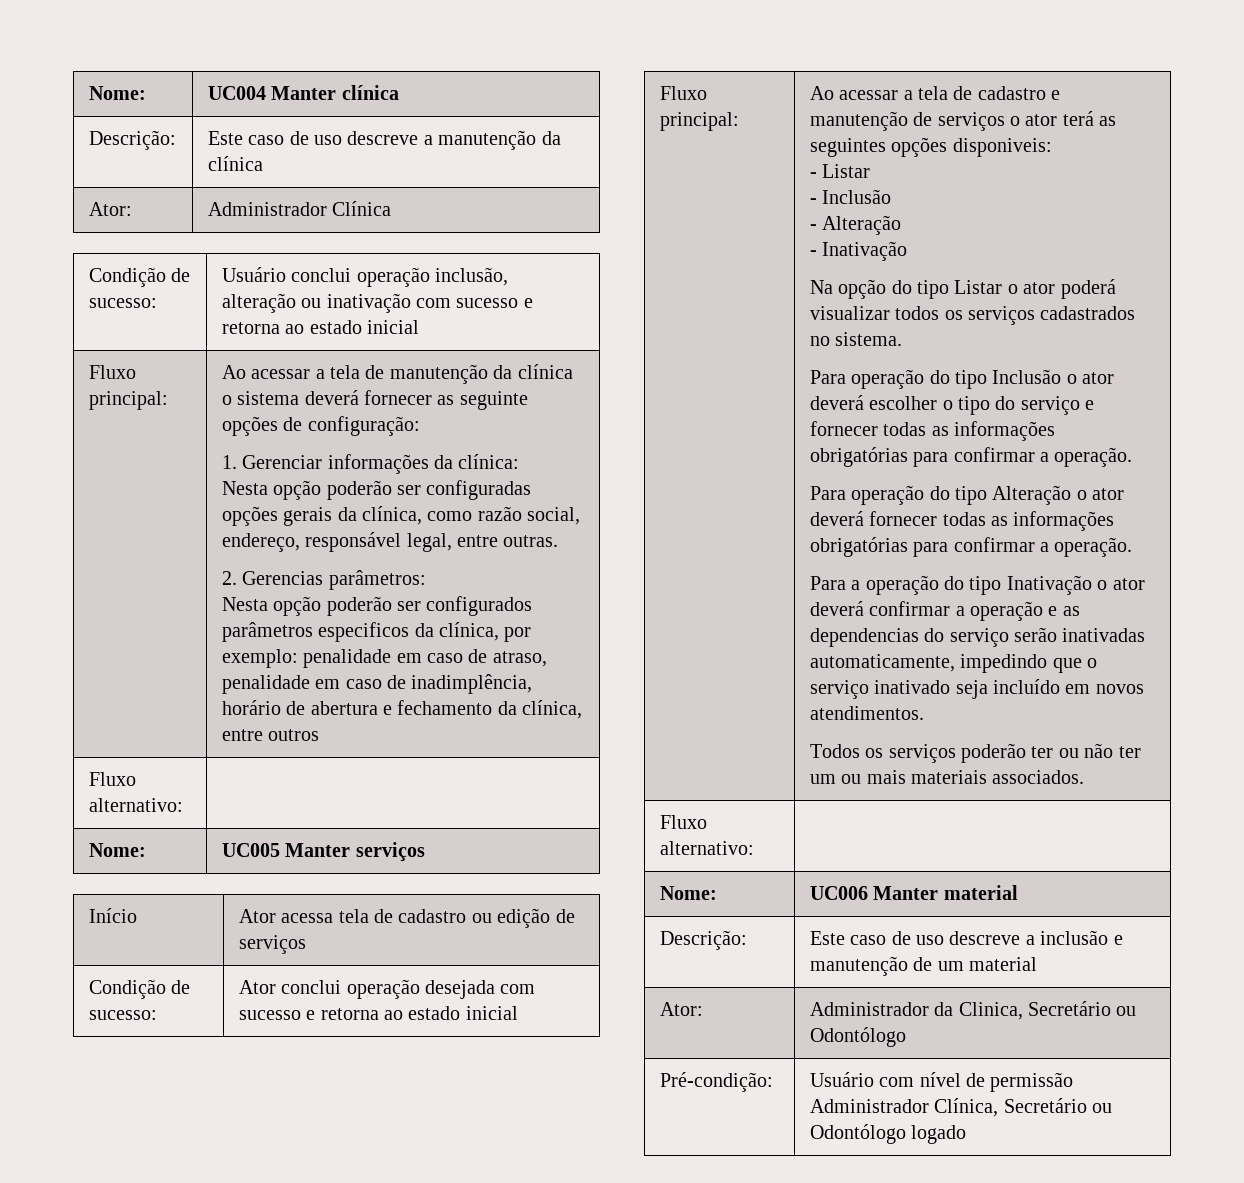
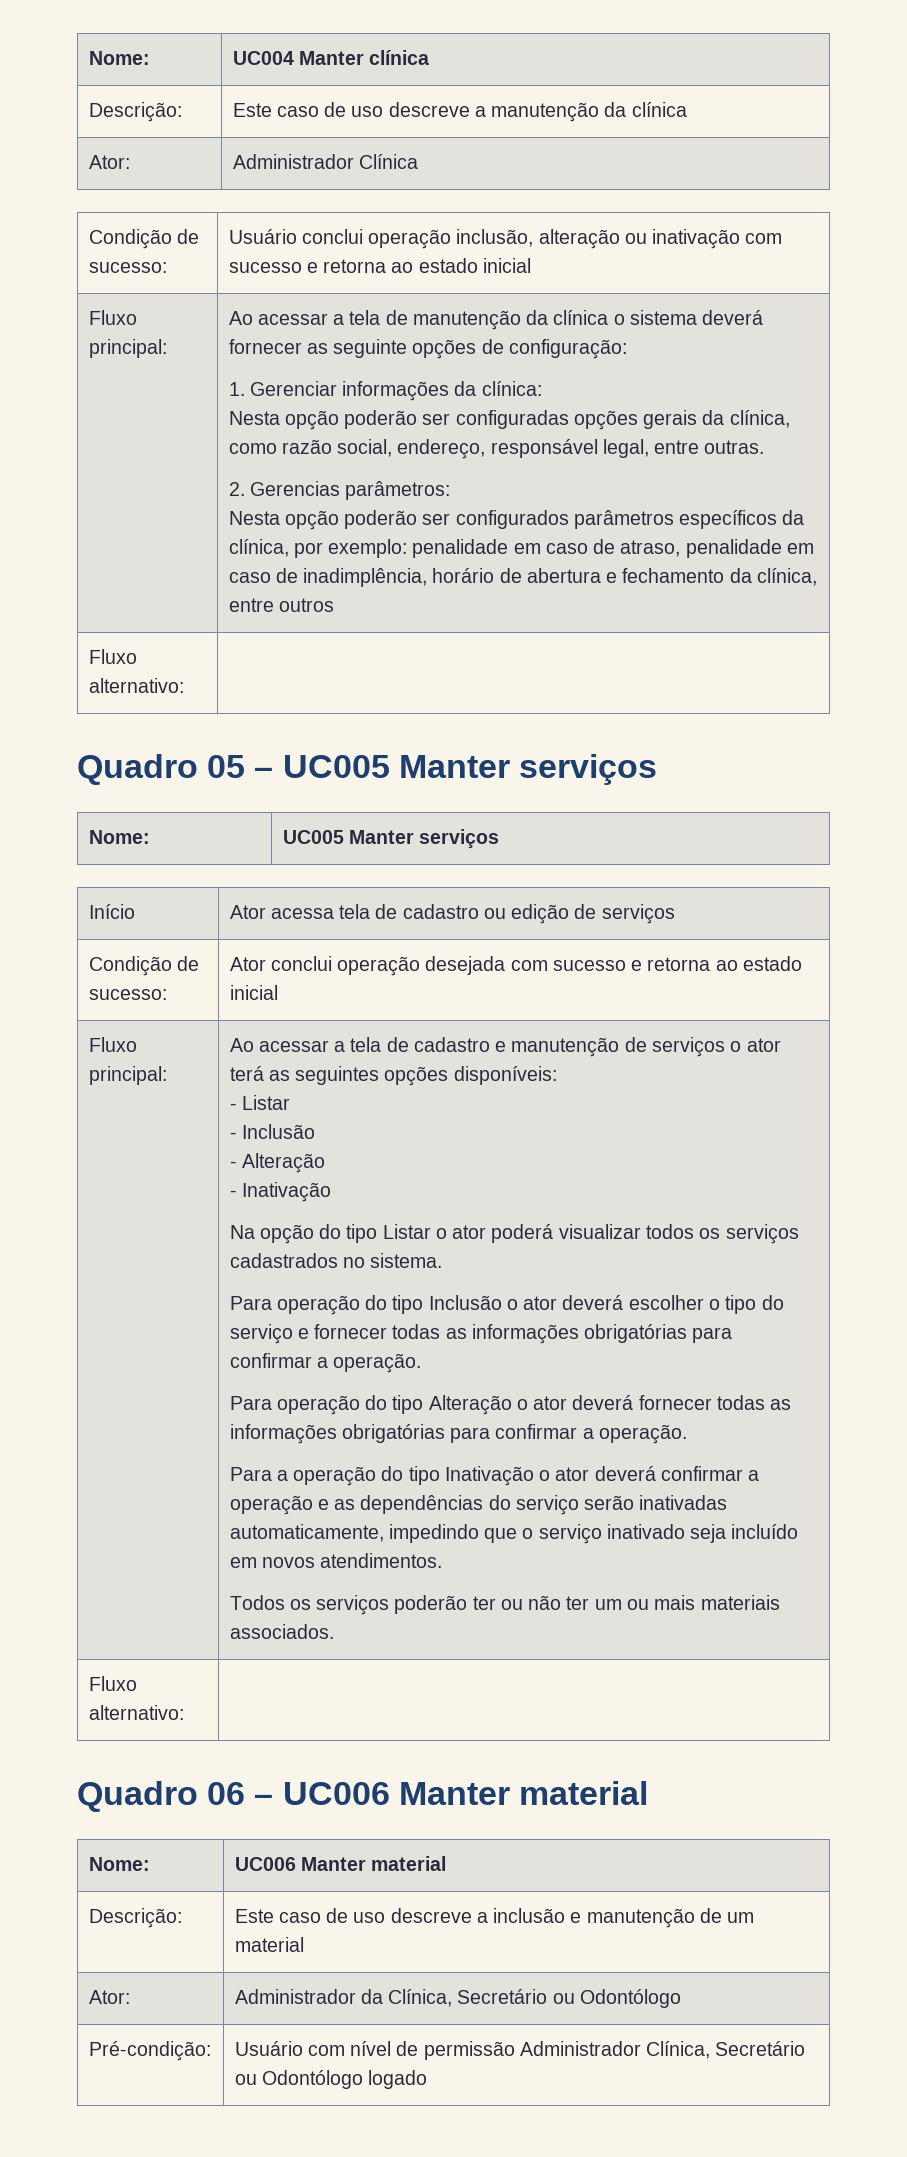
[318,622,410,642] especificos -> [679,510,778,529] específicos
(183, 805) none -> [77,754,657,785] // Quadro 05 – UC005 Manter serviços
[952,138,1052,157] disponiveis: -> [453,1066,557,1085] disponíveis:
[809,628,919,647] dependencias -> [360,1495,484,1514] dependências
(754, 848) none -> [77,1781,648,1812] // Quadro 06 – UC006 Manter material
[958,1002,1023,1020] Clinica, -> [388,1989,453,2007] Clínica,

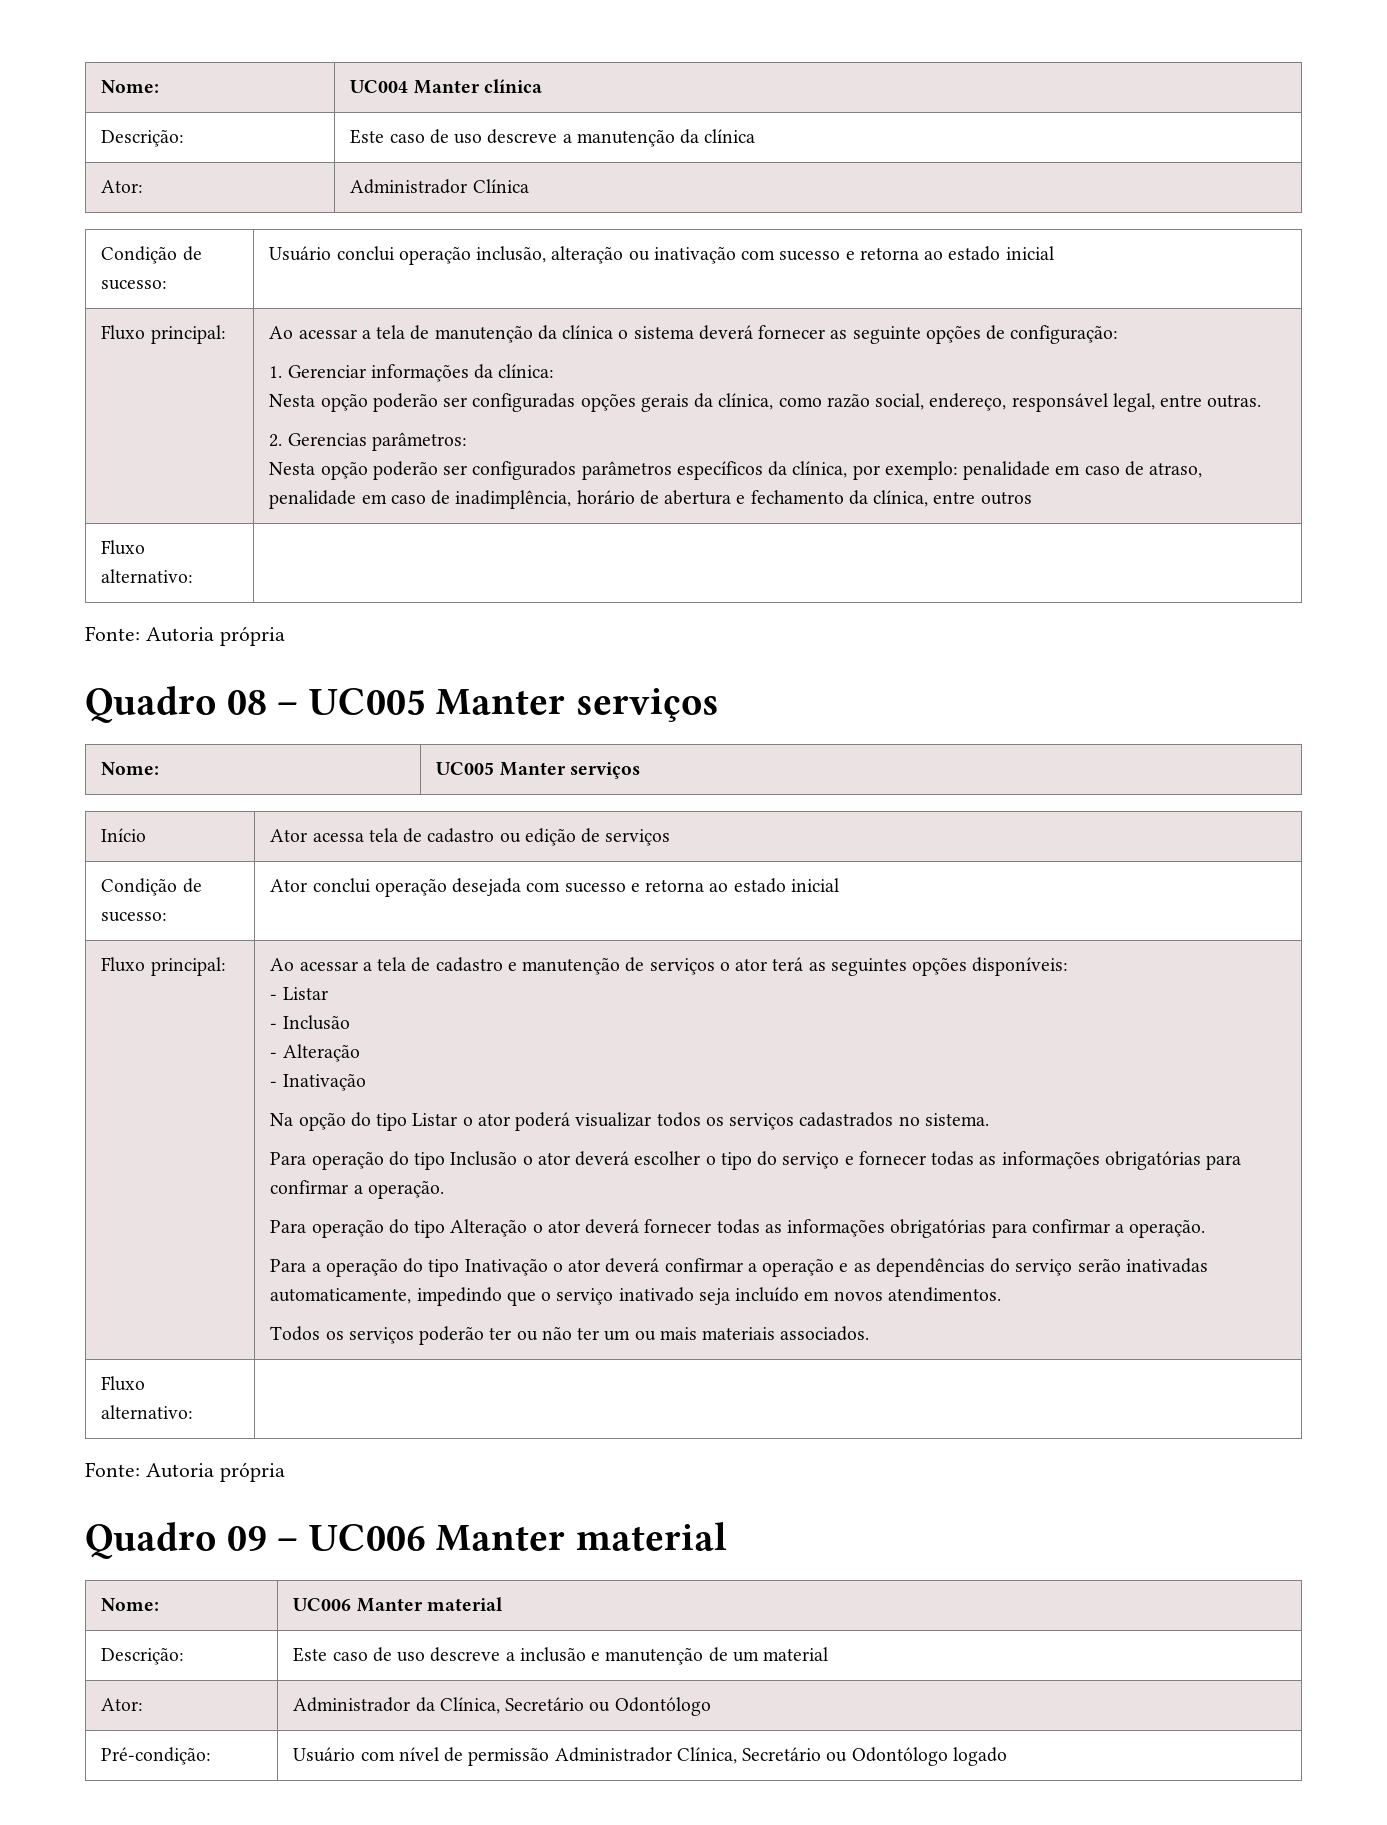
[77,754,246,785] // Quadro 05 -> [85,626,285,646] [85,686,267,723] // Fonte: Autoria própria // Quadro 08
[77,1781,246,1812] // Quadro 06 -> [85,1462,285,1482] [85,1522,267,1559] // Fonte: Autoria própria // Quadro 09

